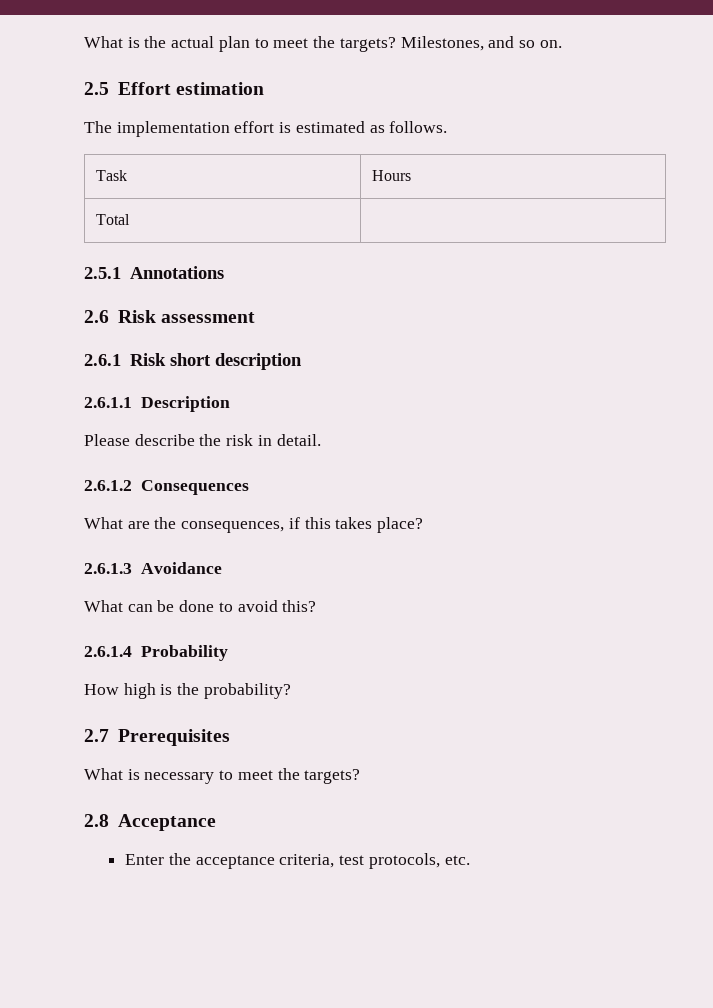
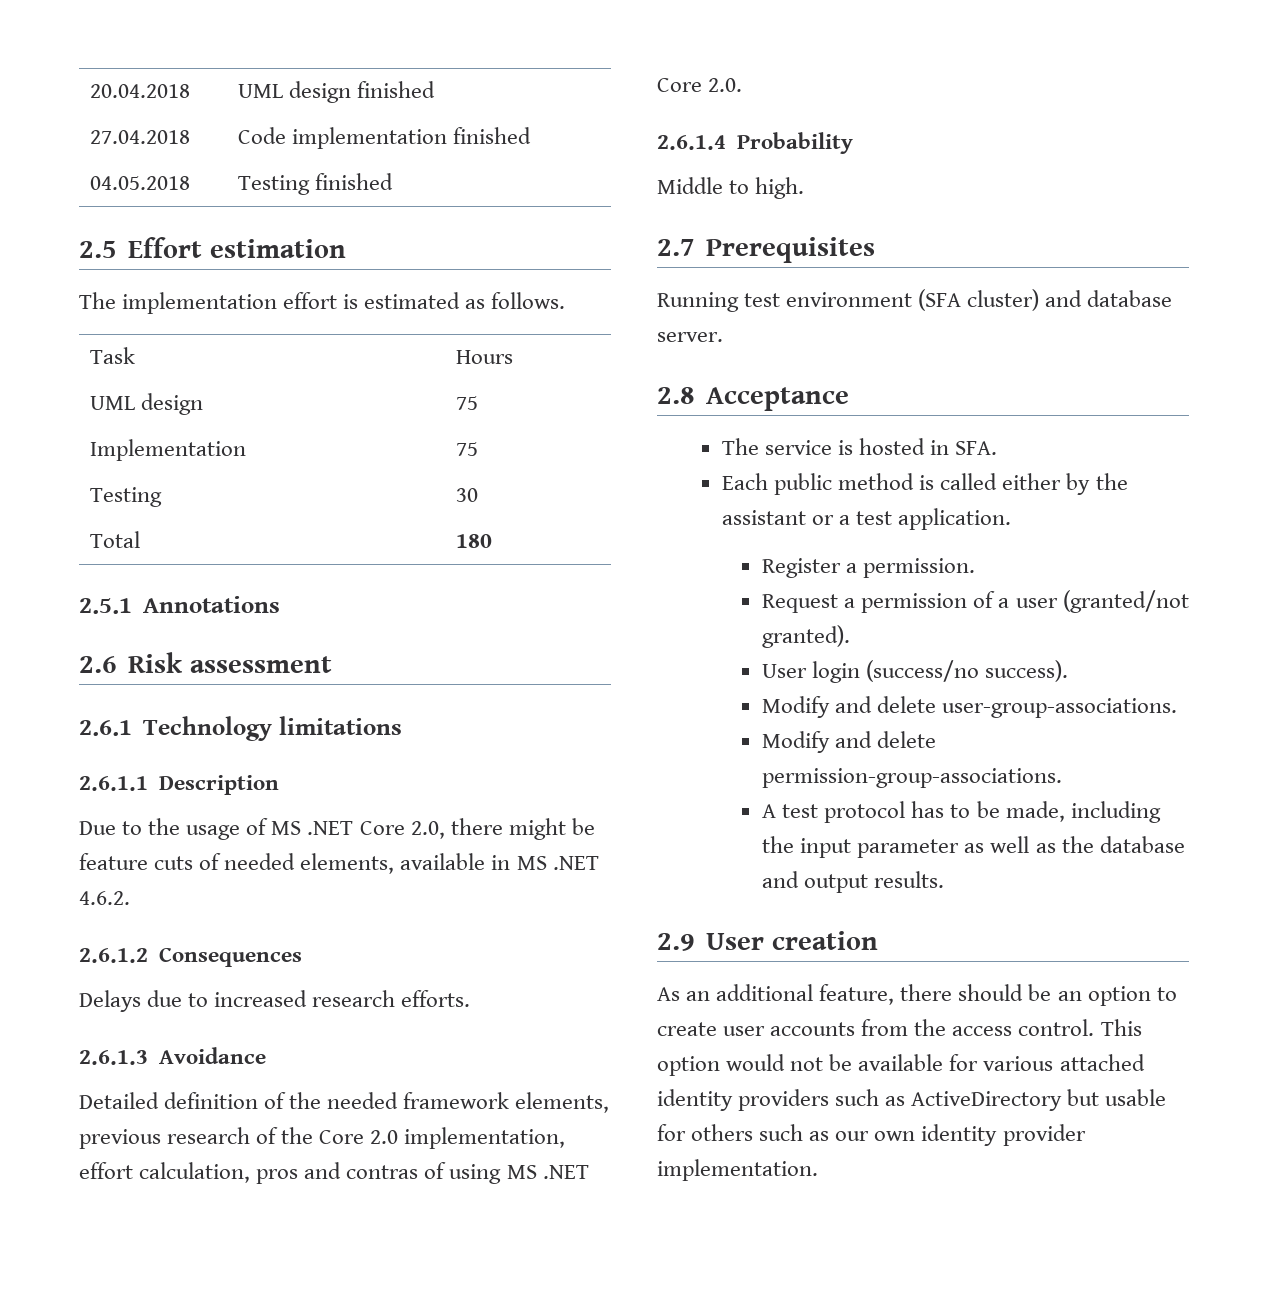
[84,36,562,52] What is the actual plan to meet the targets? Milestones, and so on. -> [90,84,191,98] [238,81,436,103] [90,130,191,144] [238,127,532,149] [90,176,191,190] [238,173,394,195] 20.04.2018 | UML design finished // 27.04.2018 | Code implementation finished // 04.05.2018 | Testing finished
(412, 175) none -> [90,393,204,415] [456,396,479,410] [90,439,247,461] [456,442,479,456] [90,487,163,507] [456,488,479,502] // UML design | 75 // Implementation | 75 // Testing | 30
(131, 219) none -> [456,534,493,548] 180
[129,353,302,370] Risk short description -> [143,716,402,741] Technology limitations
[84,434,321,446] [84,480,249,495] [84,517,424,533] [84,562,222,574] [84,600,317,612] [84,645,228,661] [84,683,291,699] [84,729,230,746] [84,768,361,784] [84,814,216,831] [125,853,470,869] Please describe the risk in detail. // 2.6.1.2 Consequences // What are the consequences, if this takes place? // 2.6.1.3 Avoidance // What can be done to avoid this? // 2.6.1.4 Probability // How high is the probability? // 2.7 Prerequisites // What is necessary to meet the targets? // 2.8 Acceptance // Enter the acceptance criteria, test protocols, etc. -> [79,818,595,840] [79,853,599,874] [79,891,130,905] [79,947,303,967] [79,990,471,1012] [79,1047,267,1065] [79,1092,610,1113] [79,1127,566,1149] [79,1162,589,1184] [657,78,743,92] [657,132,854,154] [657,177,805,199] [657,237,876,263] [657,289,1173,312] [657,332,723,342] [657,387,850,411] [721,438,998,455] [721,473,1128,495] [721,508,1012,530] [762,558,976,578] [762,590,1189,613] [762,625,851,648] [762,660,1069,683] [762,696,1178,718] [762,731,937,753] [762,768,1063,788] [762,801,1161,823] [762,836,1185,858] [762,871,945,893] [657,931,878,951] [657,984,1177,1006] [657,1019,1142,1036] [657,1054,1145,1076] [657,1089,1167,1111] [657,1124,1086,1146] [657,1159,818,1181] Due to the usage of MS .NET Core 2.0, there might be feature cuts of needed elements, available in MS .NET 4.6.2. // 2.6.1.2 Consequences // Delays due to increased research efforts. // 2.6.1.3 Avoidance // Detailed definition of the needed framework elements, previous research of the Core 2.0 implementation, effort calculation, pros and contras of using MS .NET Core 2.0. // 2.6.1.4 Probability // Middle to high. // 2.7 Prerequisites // Running test environment (SFA cluster) and database server. // 2.8 Acceptance // The service is hosted in SFA. // Each public method is called either by the assistant or a test application. // Register a permission. // Request a permission of a user (granted/not granted). // User login (success/no success). // Modify and delete user-group-associations. // Modify and delete permission-group-associations. // A test protocol has to be made, including the input parameter as well as the database and output results. // 2.9 User creation // As an additional feature, there should be an option to create user accounts from the access control. This option would not be available for various attached identity providers such as ActiveDirectory but usable for others such as our own identity provider implementation.

